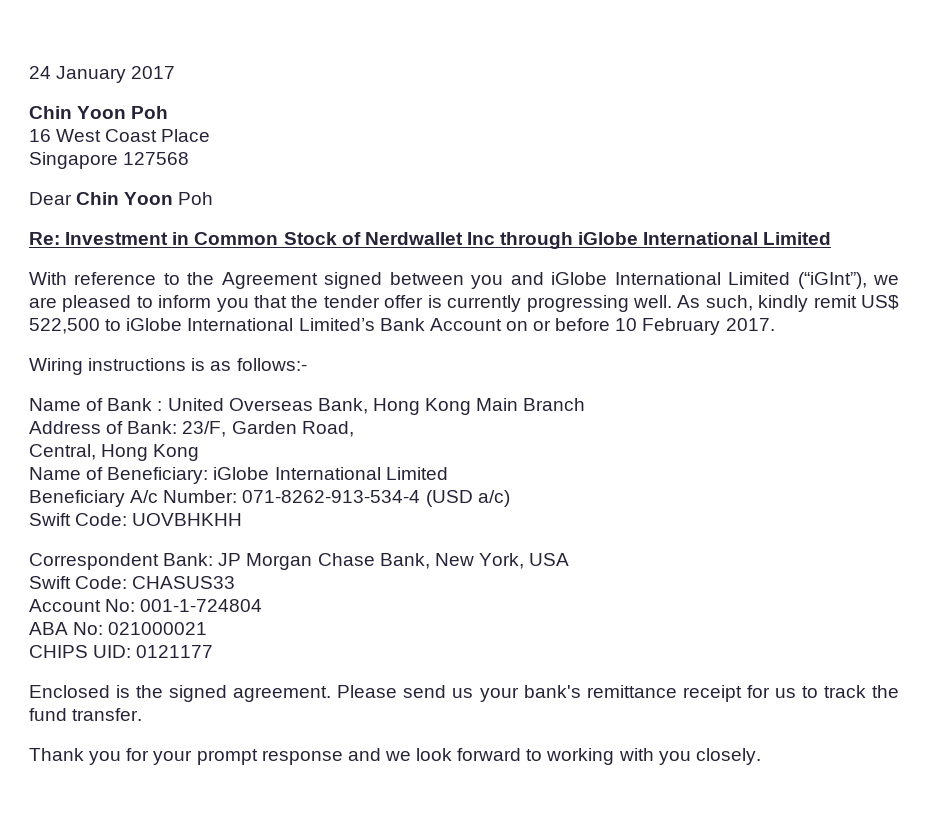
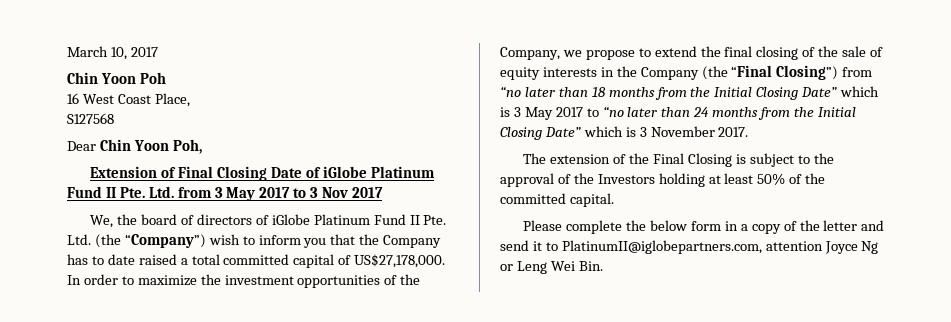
[29,66,127,83] 24 January -> [67,46,127,60] March 10,
[161,129,211,142] [29,152,190,169] Place // Singapore 127568 -> [154,93,190,107] [67,113,114,124] Place, // S127568
[178,192,214,205] [29,232,832,249] [29,272,899,289] [29,295,132,312] Poh // Re: Investment in Common Stock of Nerdwallet Inc through iGlobe International Limited // With reference to the Agreement signed between you and iGlobe International Limited (“iGInt”), we are pleased -> [172,139,202,154] [90,166,435,181] [67,186,384,201] [90,214,447,228] [67,234,240,248] Poh, // Extension of Final Closing Date of iGlobe Platinum Fund II Pte. Ltd. from 3 May 2017 to 3 Nov 2017 // We, the board of directors of iGlobe Platinum Fund II Pte. Ltd. (the “Company”) wish
[323,295,899,312] [29,318,775,335] [29,358,307,375] [29,398,586,415] [29,421,354,437] [29,444,200,461] [29,467,448,484] [29,490,510,507] [29,513,243,526] [29,553,570,570] [29,576,236,589] [29,599,263,612] [29,622,208,635] [29,645,214,658] [29,685,899,702] [29,708,143,721] [29,748,761,765] tender offer is currently progressing well. As such, kindly remit US$ 522,500 to iGlobe International Limited’s Bank Account on or before 10 February 2017. // Wiring instructions is as follows:- // Name of Bank : United Overseas Bank, Hong Kong Main Branch // Address of Bank: 23/F, Garden Road, // Central, Hong Kong // Name of Beneficiary: iGlobe International Limited // Beneficiary A/c Number: 071-8262-913-534-4 (USD a/c) // Swift Code: UOVBHKHH // Correspondent Bank: JP Morgan Chase Bank, New York, USA // Swift Code: CHASUS33 // Account No: 001-1-724804 // ABA No: 021000021 // CHIPS UID: 0121177 // Enclosed is the signed agreement. Please send us your bank's remittance receipt for us to track the fund transfer. // Thank you for your prompt response and we look forward to working with you closely. -> [383,235,442,248] [67,254,446,268] [67,274,421,288] [500,46,884,60] [500,65,873,80] [500,86,880,100] [500,106,856,120] [500,126,749,140] [523,153,834,167] [500,173,826,187] [500,193,614,207] [523,220,885,234] [500,240,879,254] [500,261,603,274] Company has to date raised a total committed capital of US$27,178,000. In order to maximize the investment opportunities of the Company, we propose to extend the final closing of the sale of equity interests in the Company (the “Final Closing”) from “no later than 18 months from the Initial Closing Date” which is 3 May 2017 to “no later than 24 months from the Initial Closing Date” which is 3 November 2017. // The extension of the Final Closing is subject to the approval of the Investors holding at least 50% of the committed capital. // Please complete the below form in a copy of the letter and send it to PlatinumII@iglobepartners.com, attention Joyce Ng or Leng Wei Bin.

